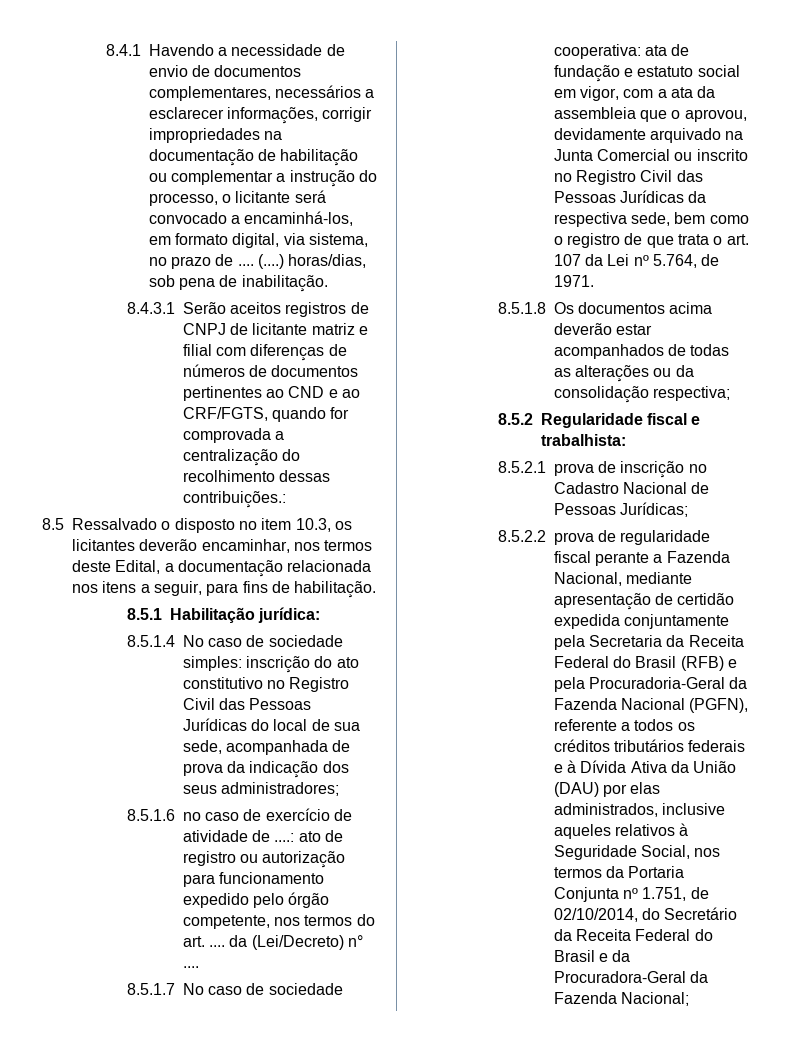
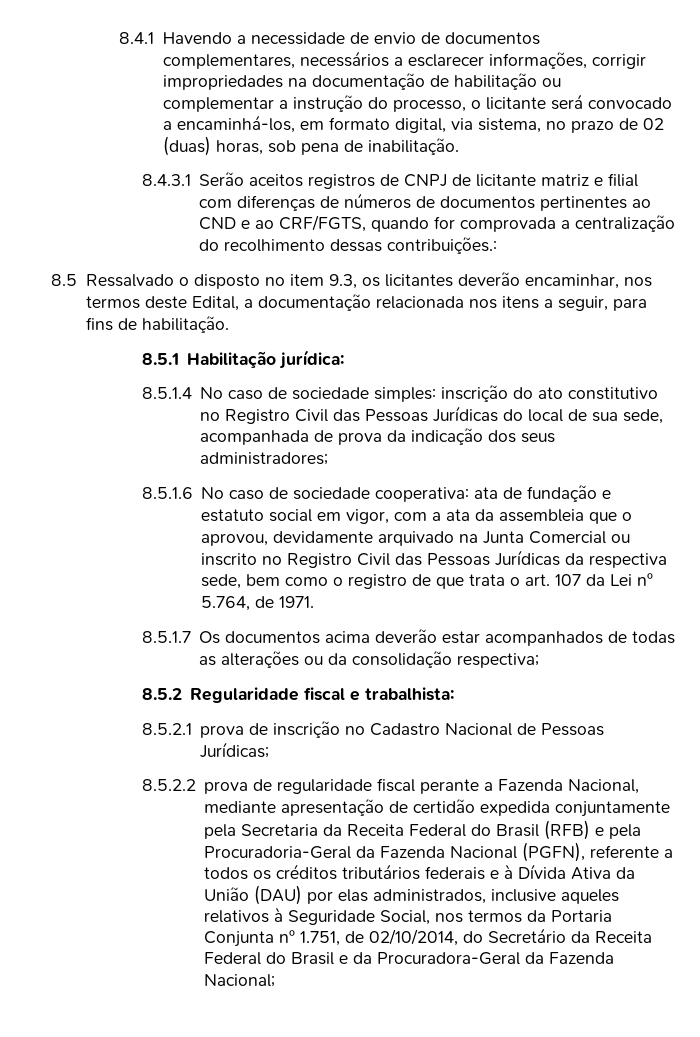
[237,254,367,269] .... (....) horas/dias, -> [642,118,664,130] [162,136,263,156] 02 (duas) horas,
[295,518,331,532] 10.3, -> [328,274,357,289] 9.3,
[182,808,353,821] [182,830,344,842] [182,851,346,868] [182,872,325,887] [182,892,330,908] [182,914,375,929] [182,935,364,950] [182,966,199,968] [126,983,175,995] no caso de exercício de atividade de ....: ato de registro ou autorização para funcionamento expedido pelo órgão competente, nos termos do art. .... da (Lei/Decreto) n° .... // 8.5.1.7 -> (193, 493) none
[497,302,546,314] 8.5.1.8 -> [141,631,191,643] 8.5.1.7

